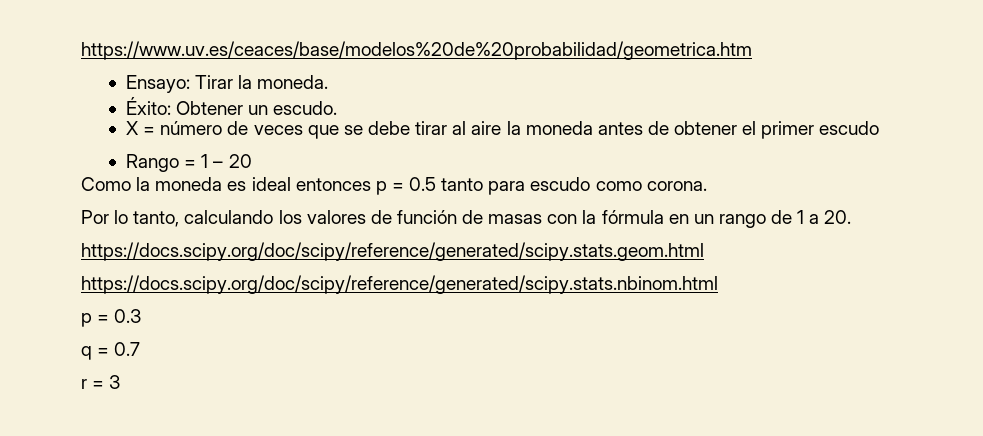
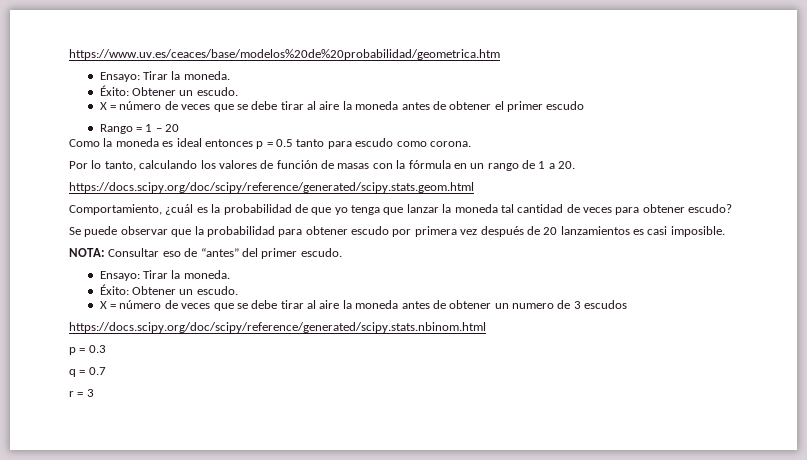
(704, 251) none -> [69,204,733,215] [69,226,725,237] [69,248,342,259] [99,270,230,281] [99,284,238,295] [99,300,628,311] // Comportamiento, ¿cuál es la probabilidad de que yo tenga que lanzar la moneda tal cantidad de veces para obtener escudo? // Se puede observar que la probabilidad para obtener escudo por primera vez después de 20 lanzamientos es casi imposible. // NOTA: Consultar eso de “antes” del primer escudo. // Ensayo: Tirar la moneda. // Éxito: Obtener un escudo. // X = número de veces que se debe tirar al aire la moneda antes de obtener un numero de 3 escudos

